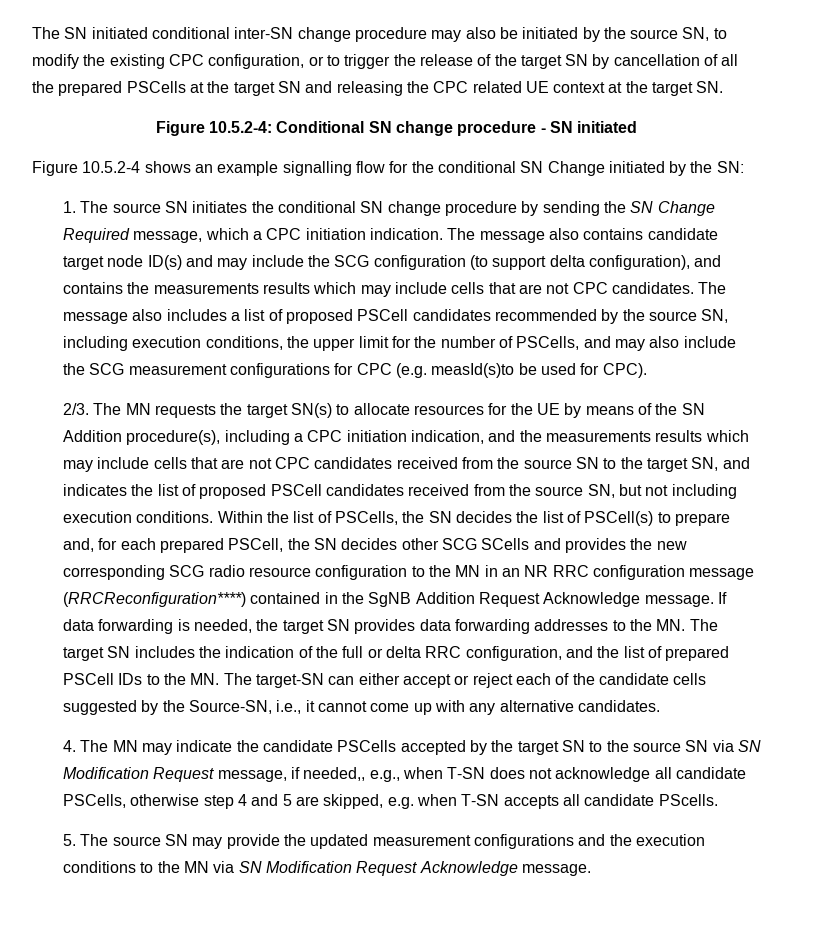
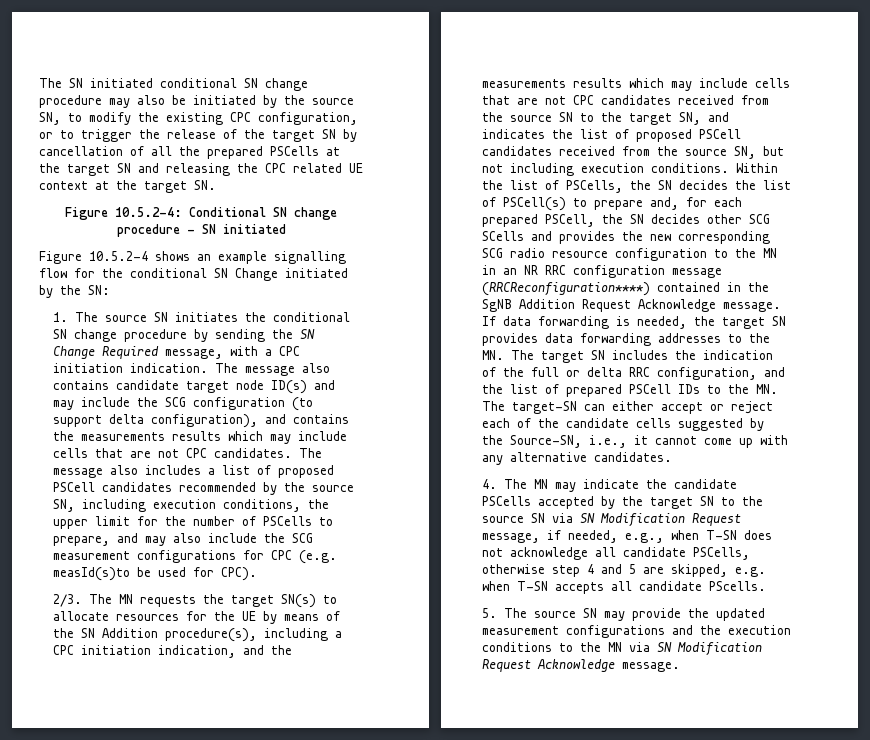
[234,27,294,39] inter-SN -> [244,78,258,88] SN
[205,228,249,240] which -> [230,346,259,356] with
[516,336,580,350] PSCells, -> [263,516,334,526] [53,536,111,546] PSCells to prepare,
[303,767,366,781] needed,, -> [568,530,619,543] needed,

